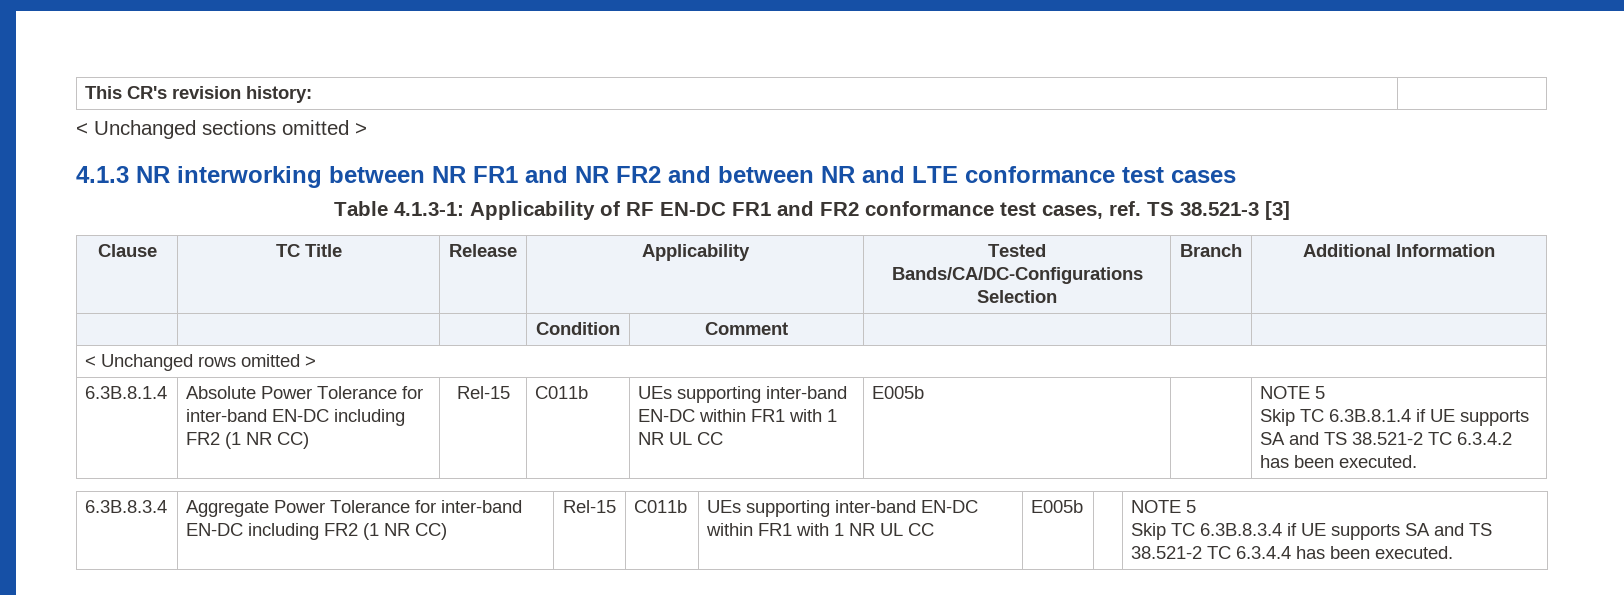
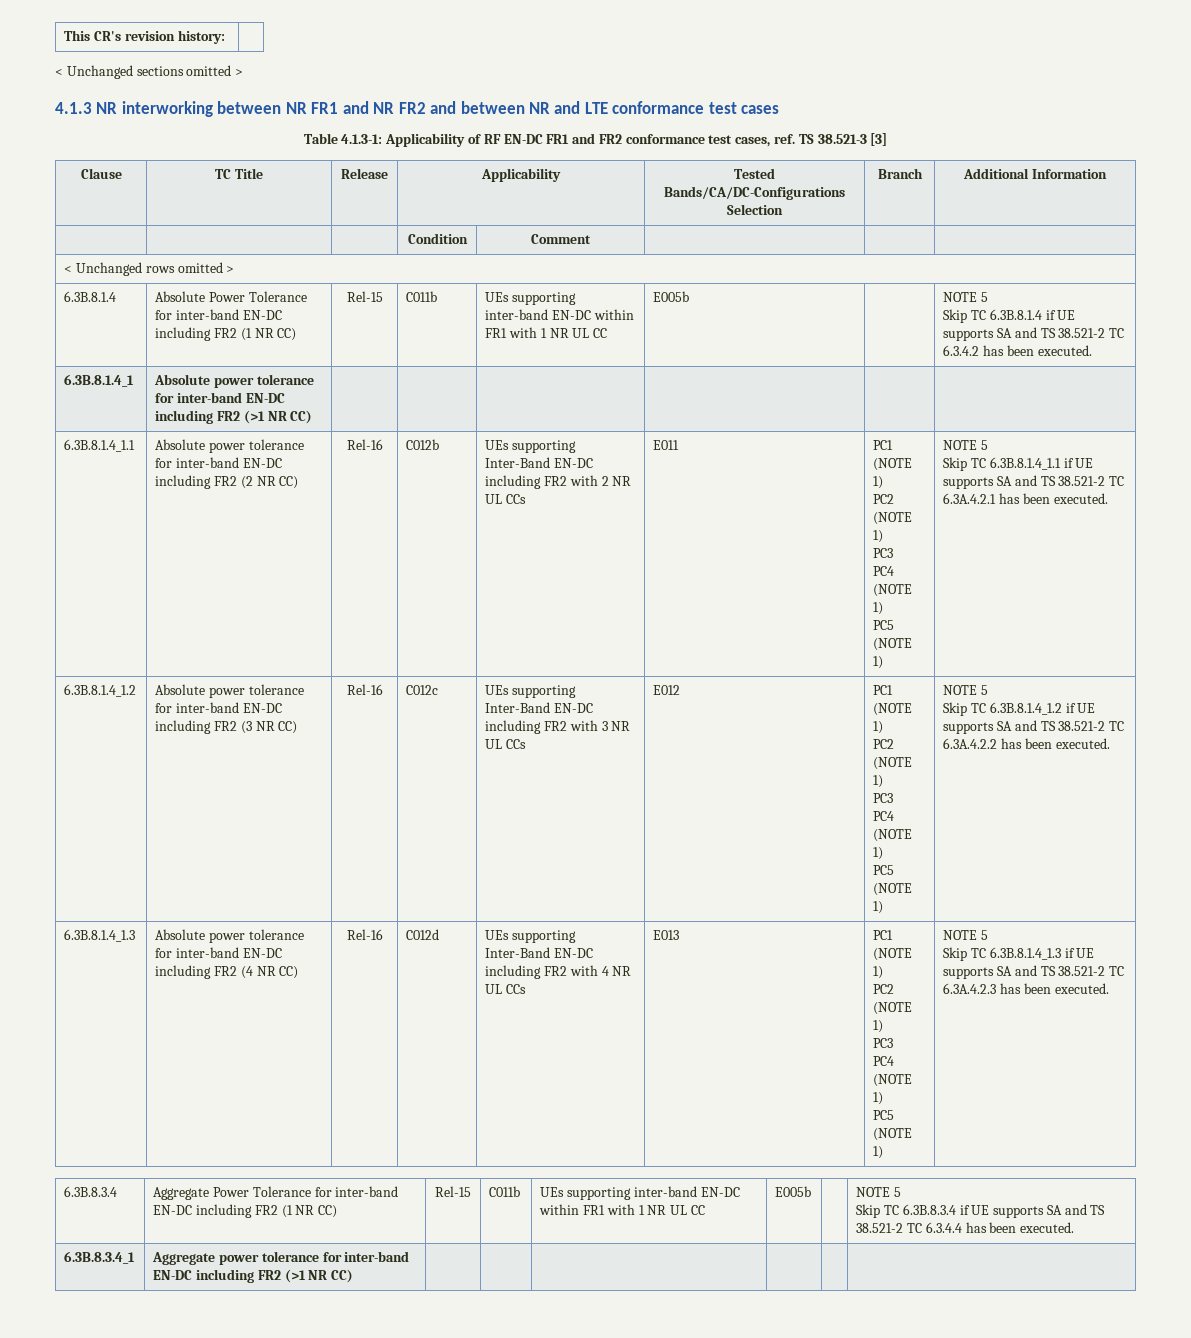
(1418, 461) none -> [64,374,135,387] [154,374,314,388] [155,392,285,403] [155,410,313,424] [64,439,136,452] [155,439,304,453] [155,457,282,468] [155,475,299,489] [346,439,383,450] [406,439,440,450] [485,440,577,453] [485,457,594,468] [485,475,632,489] [485,494,527,504] [653,440,680,450] [873,440,894,450] [873,458,913,471] [873,476,884,489] [873,494,895,504] [873,512,913,525] [873,530,884,543] [873,548,894,558] [873,566,895,576] [873,584,913,597] [873,602,884,615] [873,620,895,630] [873,638,913,651] [873,656,884,669] [943,440,989,450] [943,457,1094,471] [943,475,1125,489] [943,493,1108,504] [64,684,137,697] [155,684,304,698] [155,702,282,713] [155,720,298,734] [346,684,383,695] [406,685,439,695] [485,685,577,698] [485,702,594,713] [485,720,631,734] [485,739,527,749] [653,685,681,695] [873,685,894,695] [873,703,913,716] [873,721,884,734] [873,739,895,749] [873,757,913,770] [873,775,884,788] [873,793,894,803] [873,811,895,821] [873,829,913,842] [873,847,884,860] [873,865,895,875] [873,883,913,896] [873,901,884,914] [943,685,989,695] [943,702,1096,716] [943,720,1125,734] [943,738,1110,749] [64,929,136,942] [155,929,304,943] [155,947,282,958] [155,965,299,979] [346,929,383,940] [406,929,440,940] [485,930,577,943] [485,947,594,958] [485,965,632,979] [485,984,527,994] [653,930,680,940] [873,930,894,940] [873,948,913,961] [873,966,884,979] [873,984,895,994] [873,1002,913,1015] [873,1020,884,1033] [873,1038,894,1048] [873,1056,895,1066] [873,1074,913,1087] [873,1092,884,1105] [873,1110,895,1120] [873,1128,913,1141] [873,1146,884,1159] [943,930,989,940] [943,947,1095,961] [943,965,1125,979] [943,983,1109,994] // 6.3B.8.1.4_1 | Absolute power tolerance for inter-band EN-DC including FR2 (>1 NR CC) | | | | | | // 6.3B.8.1.4_1.1 | Absolute power tolerance for inter-band EN-DC including FR2 (2 NR CC) | Rel-16 | C012b | UEs supporting Inter-Band EN-DC including FR2 with 2 NR UL CCs | E011 | PC1 (NOTE 1) // PC2 (NOTE 1) // PC3 // PC4 (NOTE 1) // PC5 (NOTE 1) | NOTE 5 // Skip TC 6.3B.8.1.4_1.1 if UE supports SA and TS 38.521-2 TC 6.3A.4.2.1 has been executed. // 6.3B.8.1.4_1.2 | Absolute power tolerance for inter-band EN-DC including FR2 (3 NR CC) | Rel-16 | C012c | UEs supporting Inter-Band EN-DC including FR2 with 3 NR UL CCs | E012 | PC1 (NOTE 1) // PC2 (NOTE 1) // PC3 // PC4 (NOTE 1) // PC5 (NOTE 1) | NOTE 5 // Skip TC 6.3B.8.1.4_1.2 if UE supports SA and TS 38.521-2 TC 6.3A.4.2.2 has been executed. // 6.3B.8.1.4_1.3 | Absolute power tolerance for inter-band EN-DC including FR2 (4 NR CC) | Rel-16 | C012d | UEs supporting Inter-Band EN-DC including FR2 with 4 NR UL CCs | E013 | PC1 (NOTE 1) // PC2 (NOTE 1) // PC3 // PC4 (NOTE 1) // PC5 (NOTE 1) | NOTE 5 // Skip TC 6.3B.8.1.4_1.3 if UE supports SA and TS 38.521-2 TC 6.3A.4.2.3 has been executed.
(1454, 552) none -> [64,1251,136,1264] [152,1251,410,1265] [153,1269,354,1283] // 6.3B.8.3.4_1 | Aggregate power tolerance for inter-band EN-DC including FR2 (>1 NR CC) | | | | | |

